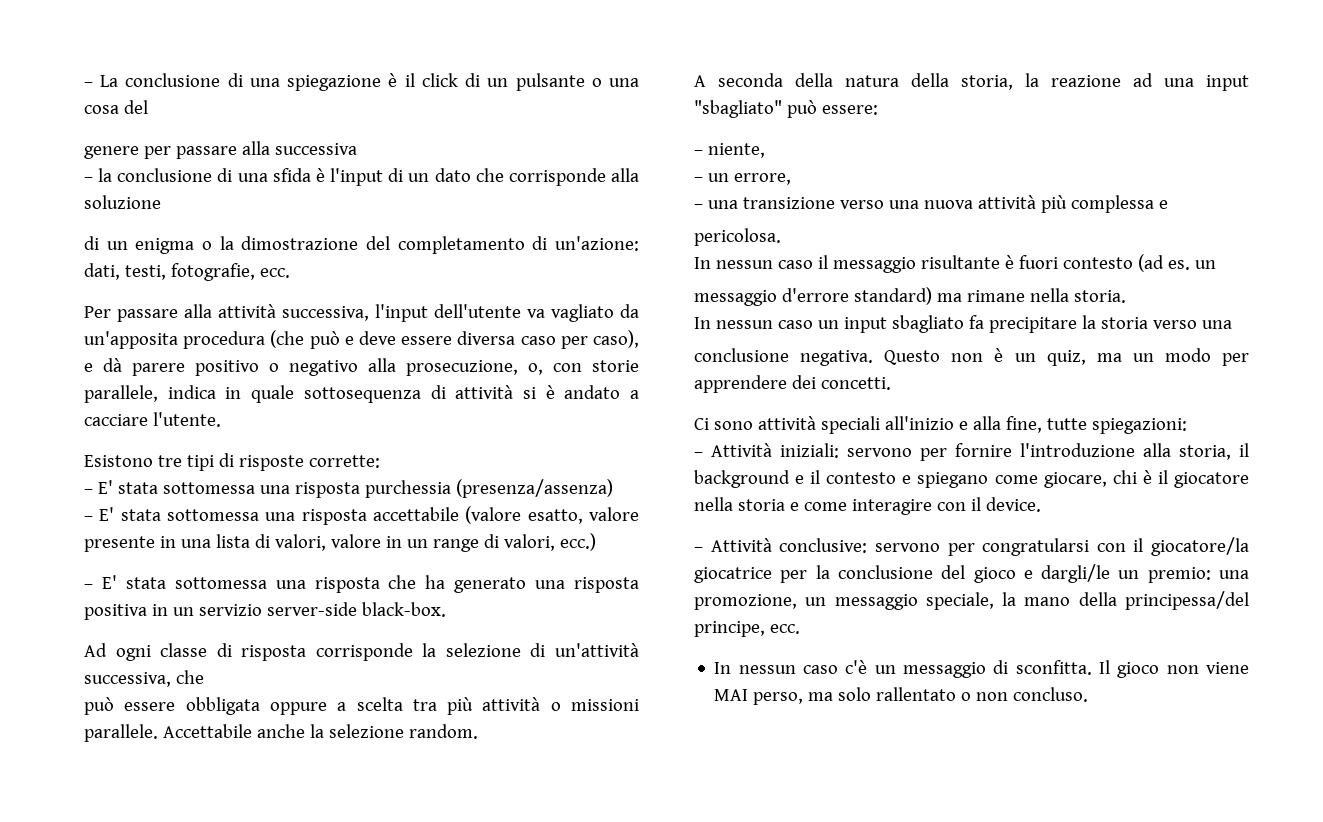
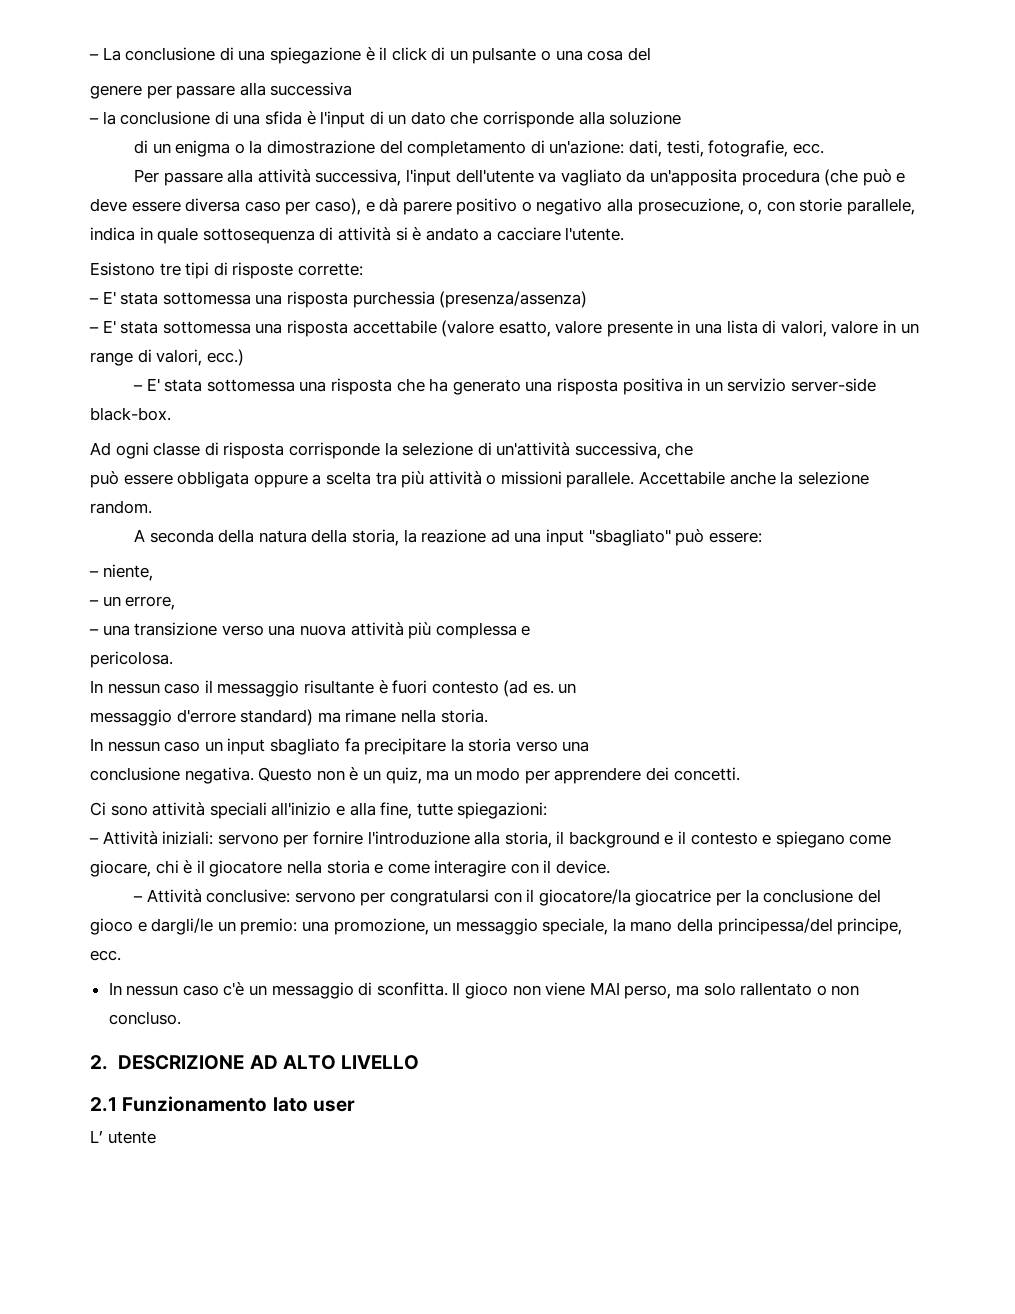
(1089, 694) none -> [90,1055,420,1070] [90,1096,355,1112] [90,1130,156,1144] // 2. DESCRIZIONE AD ALTO LIVELLO // 2.1 Funzionamento lato user // L’ utente

